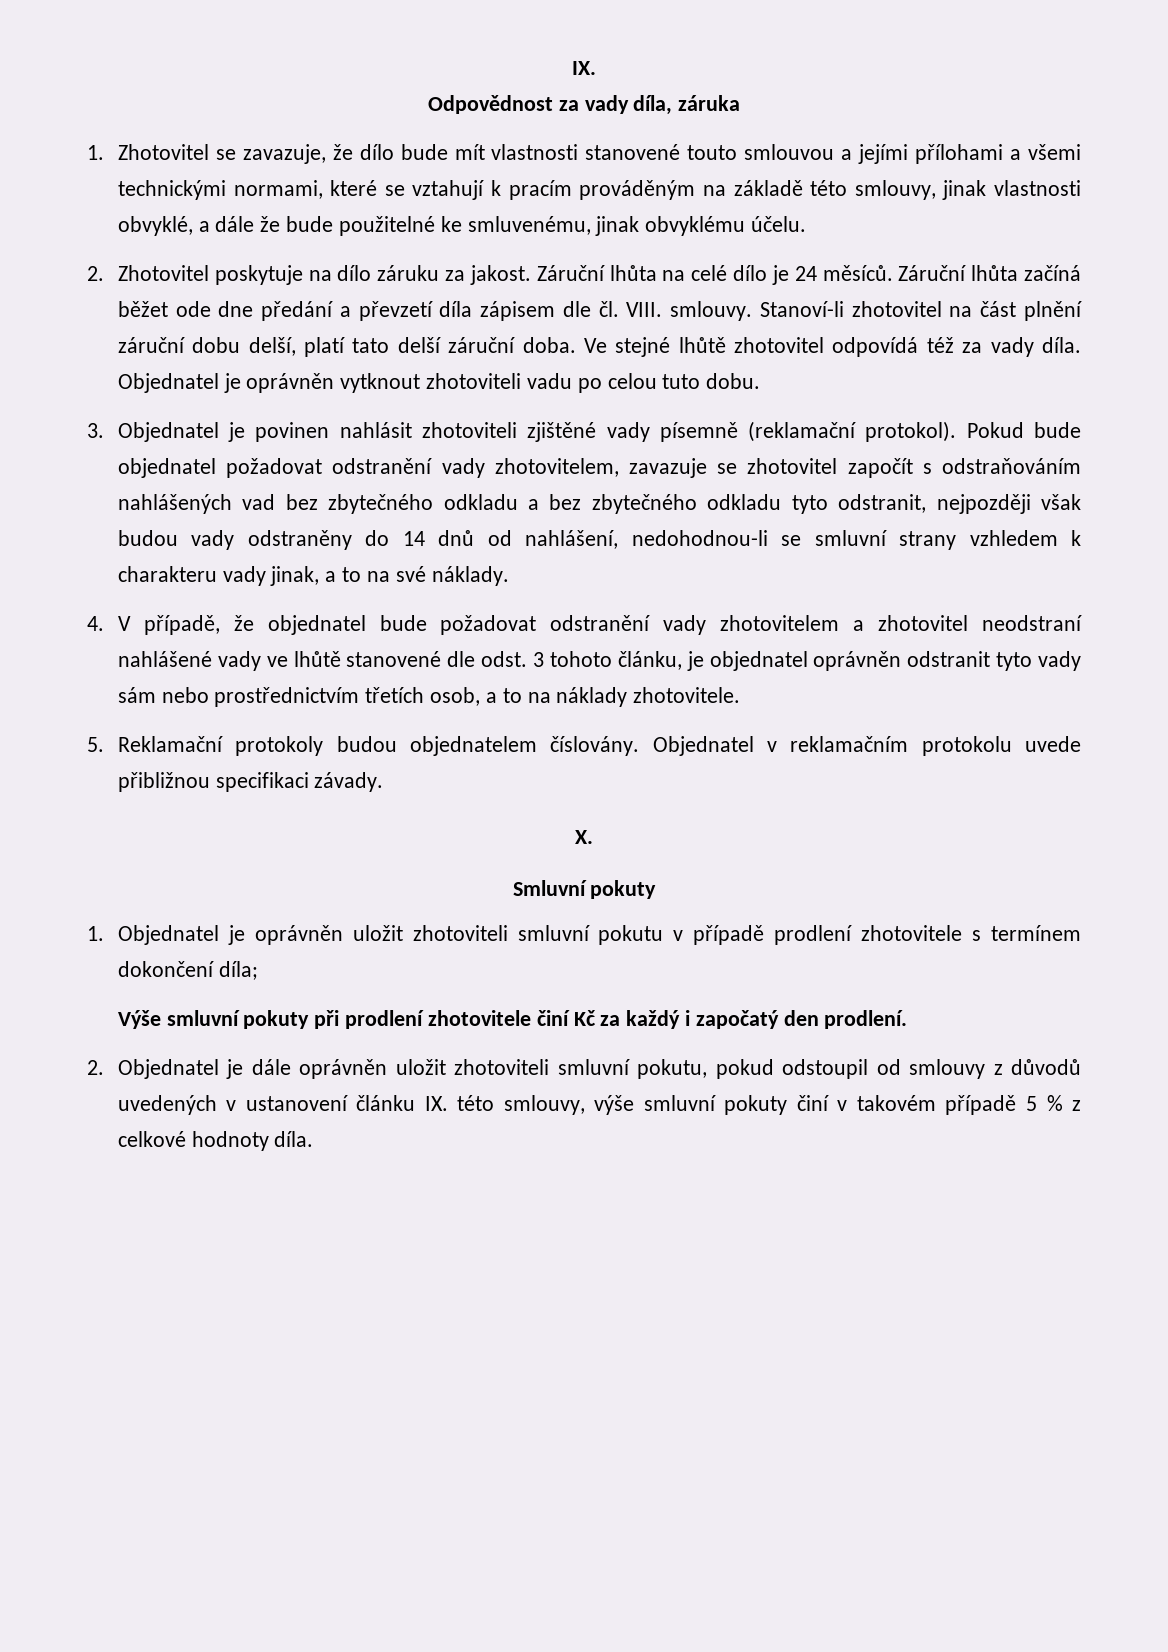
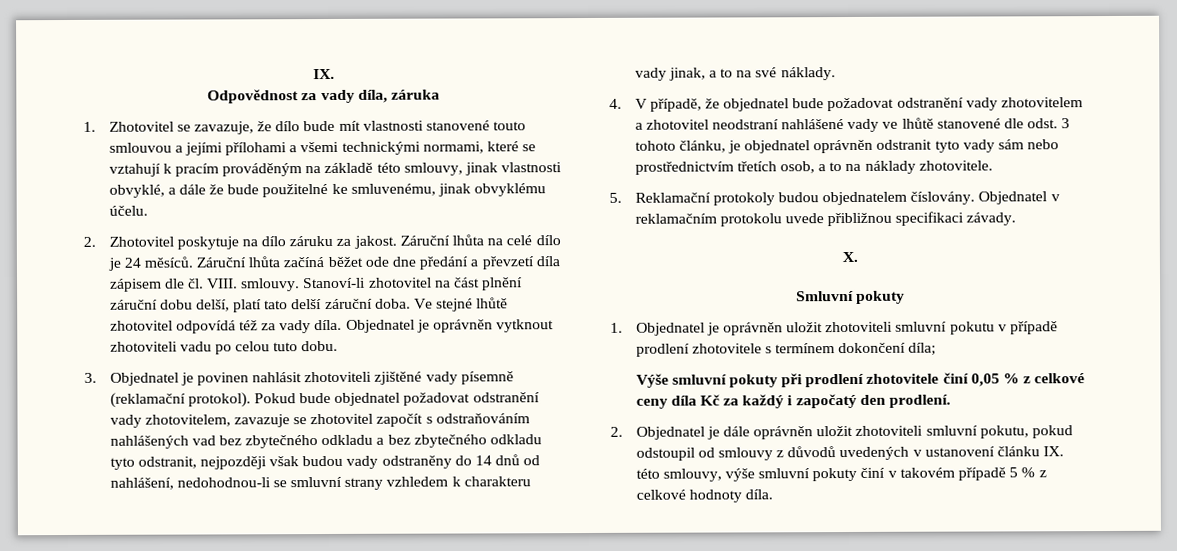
(570, 1018) none -> [970,373,1086,387] [635,395,697,409] 0,05 % z celkové ceny díla

